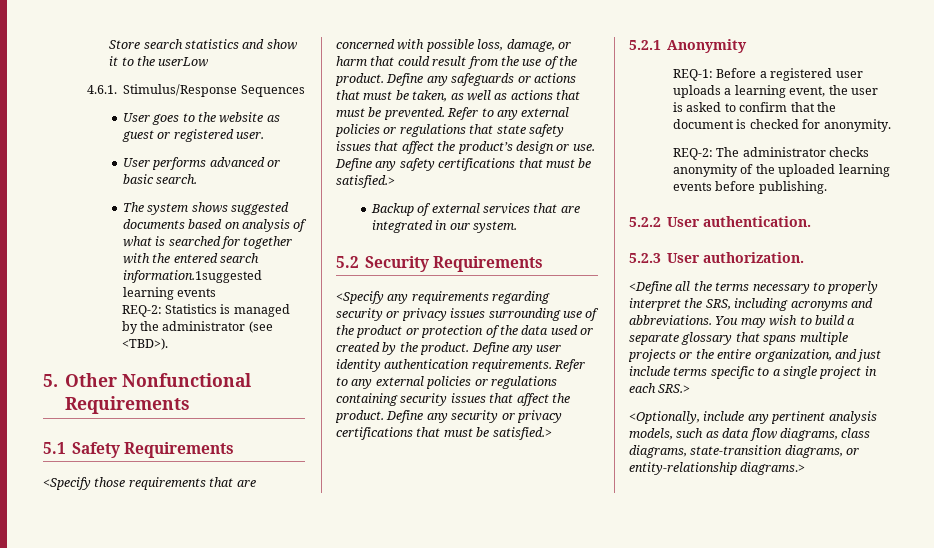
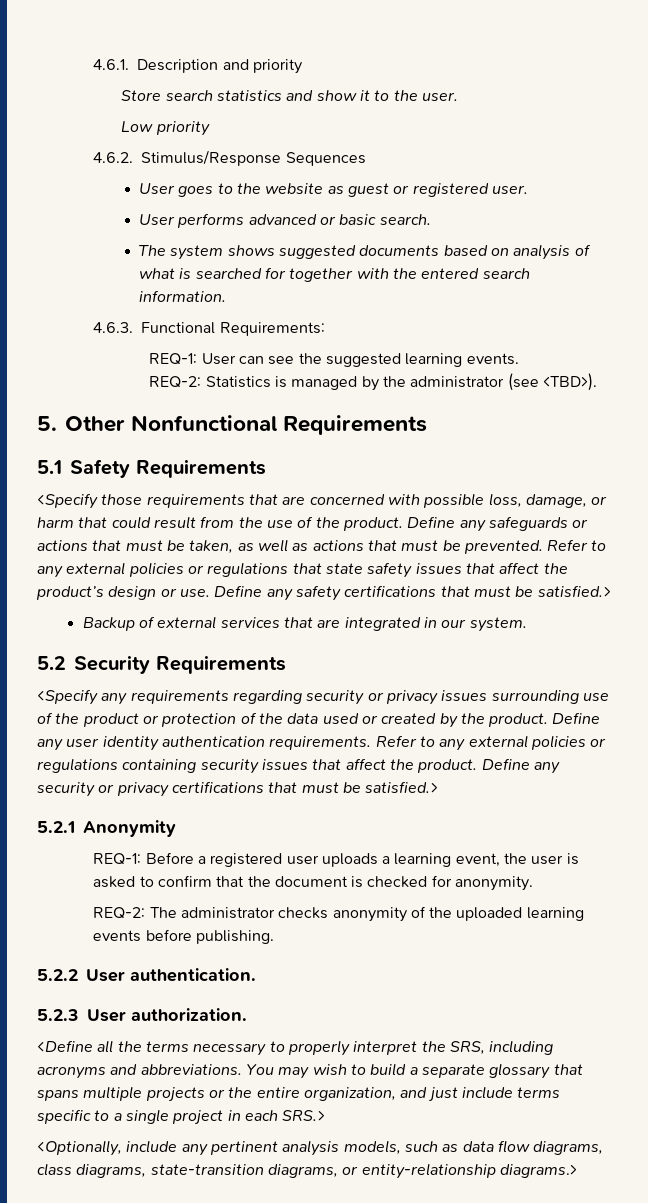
(109, 44) none -> [93,59,302,74] 4.6.1. Description and priority //
[158,57,209,67] [87,85,118,94] userLow // 4.6.1. -> [421,92,458,101] [121,121,210,136] [93,152,134,163] user. // Low priority // 4.6.2.
[122,270,262,283] [122,287,217,300] information.1suggested learning events -> [138,290,226,302] [93,322,325,336] [149,353,519,367] information. // 4.6.3. Functional Requirements: // REQ-1: User can see the suggested learning events.

